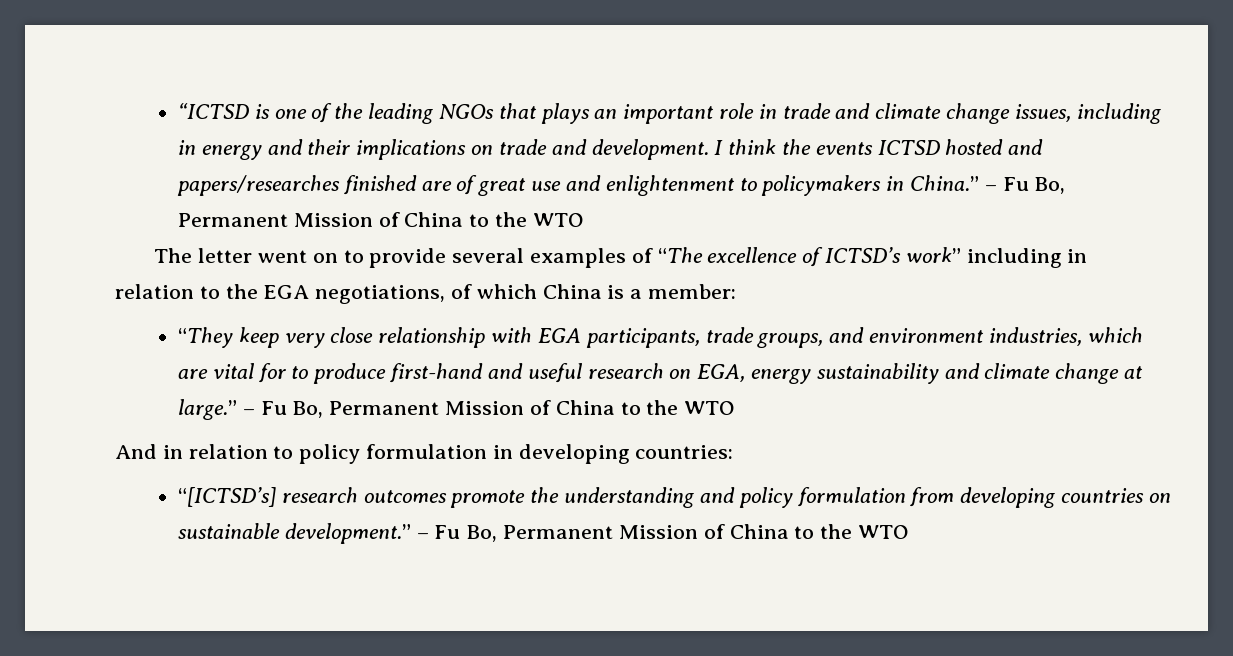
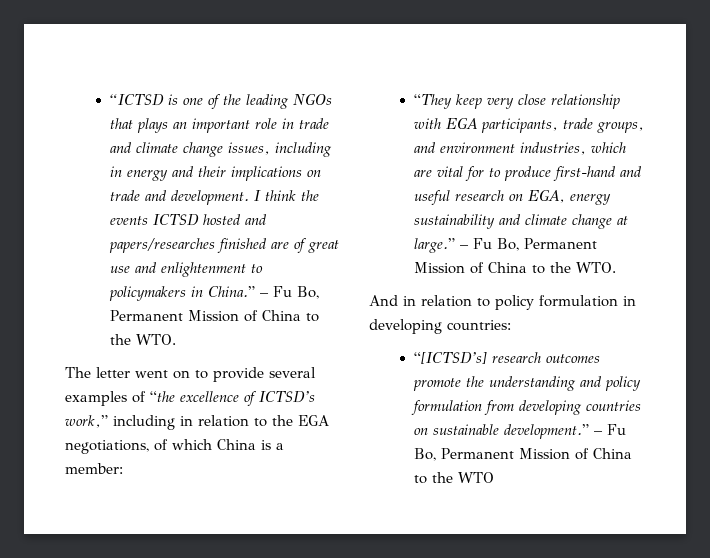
[532,213,584,227] WTO -> [135,334,176,345] WTO.
[657,247,703,263] “The -> [150,391,175,402] “the
[905,247,961,263] work” -> [65,415,108,428] work,”
[684,401,736,415] WTO -> [575,262,616,273] WTO.

